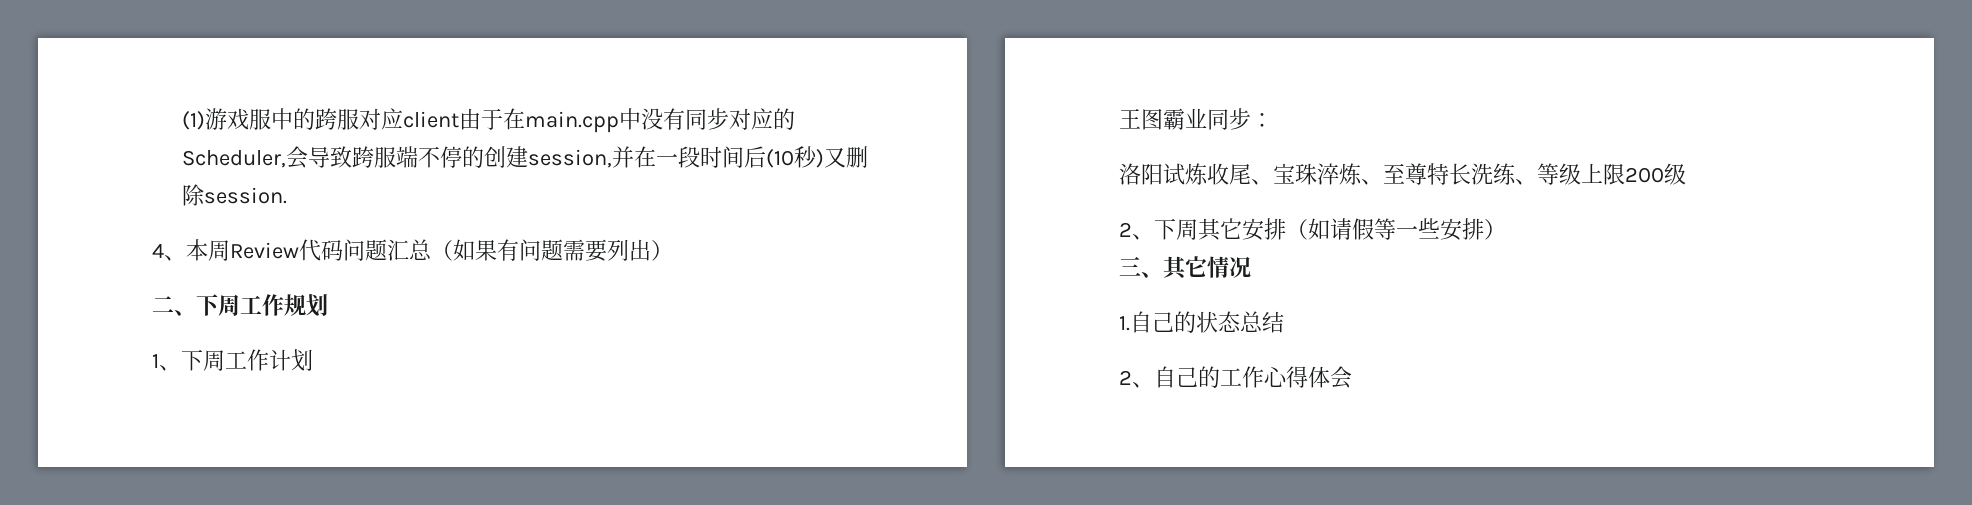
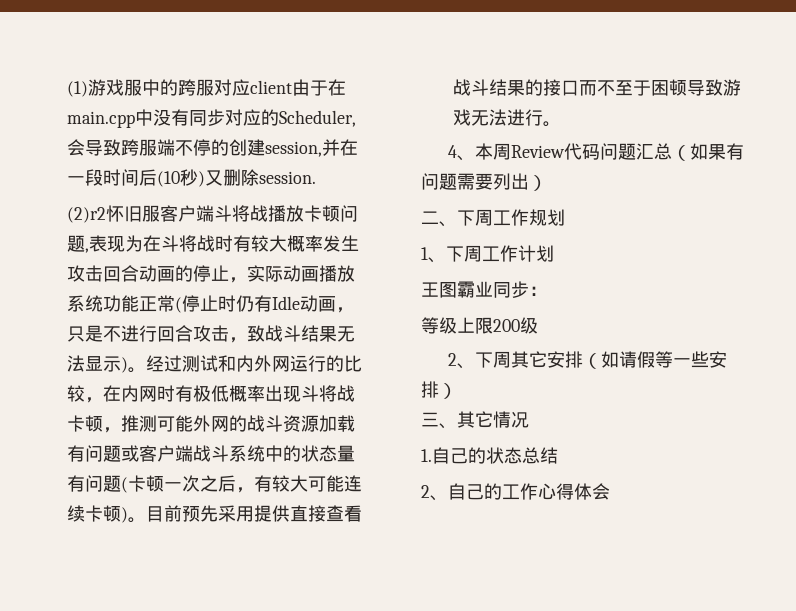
(287, 195) none -> [66,205,358,223] [66,235,359,253] [66,265,355,283] [66,295,354,313] [66,325,355,343] [66,355,362,373] [66,385,355,403] [66,415,355,433] [66,445,355,462] [66,475,362,493] [66,505,362,523] [452,79,741,96] [452,109,561,127] // (2)r2怀旧服客户端斗将战播放卡顿问题,表现为在斗将战时有较大概率发生攻击回合动画的停止，实际动画播放系统功能正常(停止时仍有Idle动画，只是不进行回合攻击，致战斗结果无法显示)。经过测试和内外网运行的比较，在内网时有极低概率出现斗将战卡顿，推测可能外网的战斗资源加载有问题或客户端战斗系统中的状态量有问题(卡顿一次之后，有较大可能连续卡顿)。目前预先采用提供直接查看战斗结果的接口而不至于困顿导致游戏无法进行。
[1119,163,1537,185] 洛阳试炼收尾、宝珠淬炼、至尊特长洗练、 -> (547, 291) none

